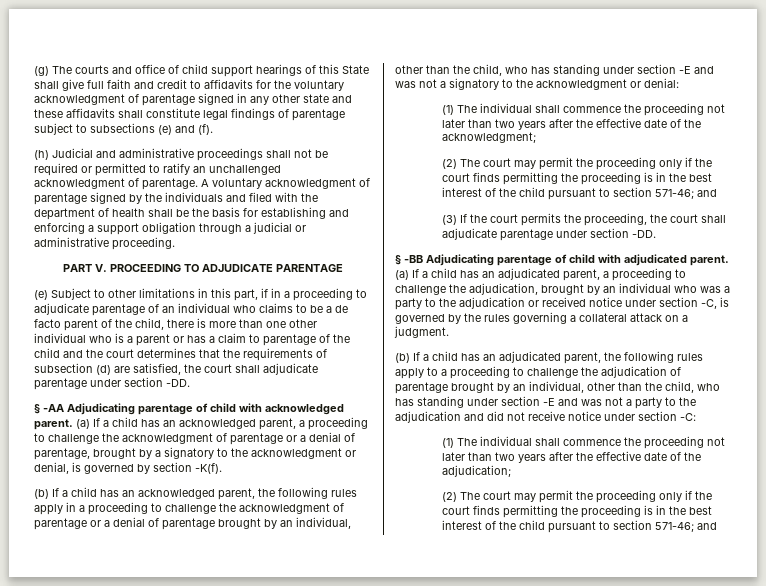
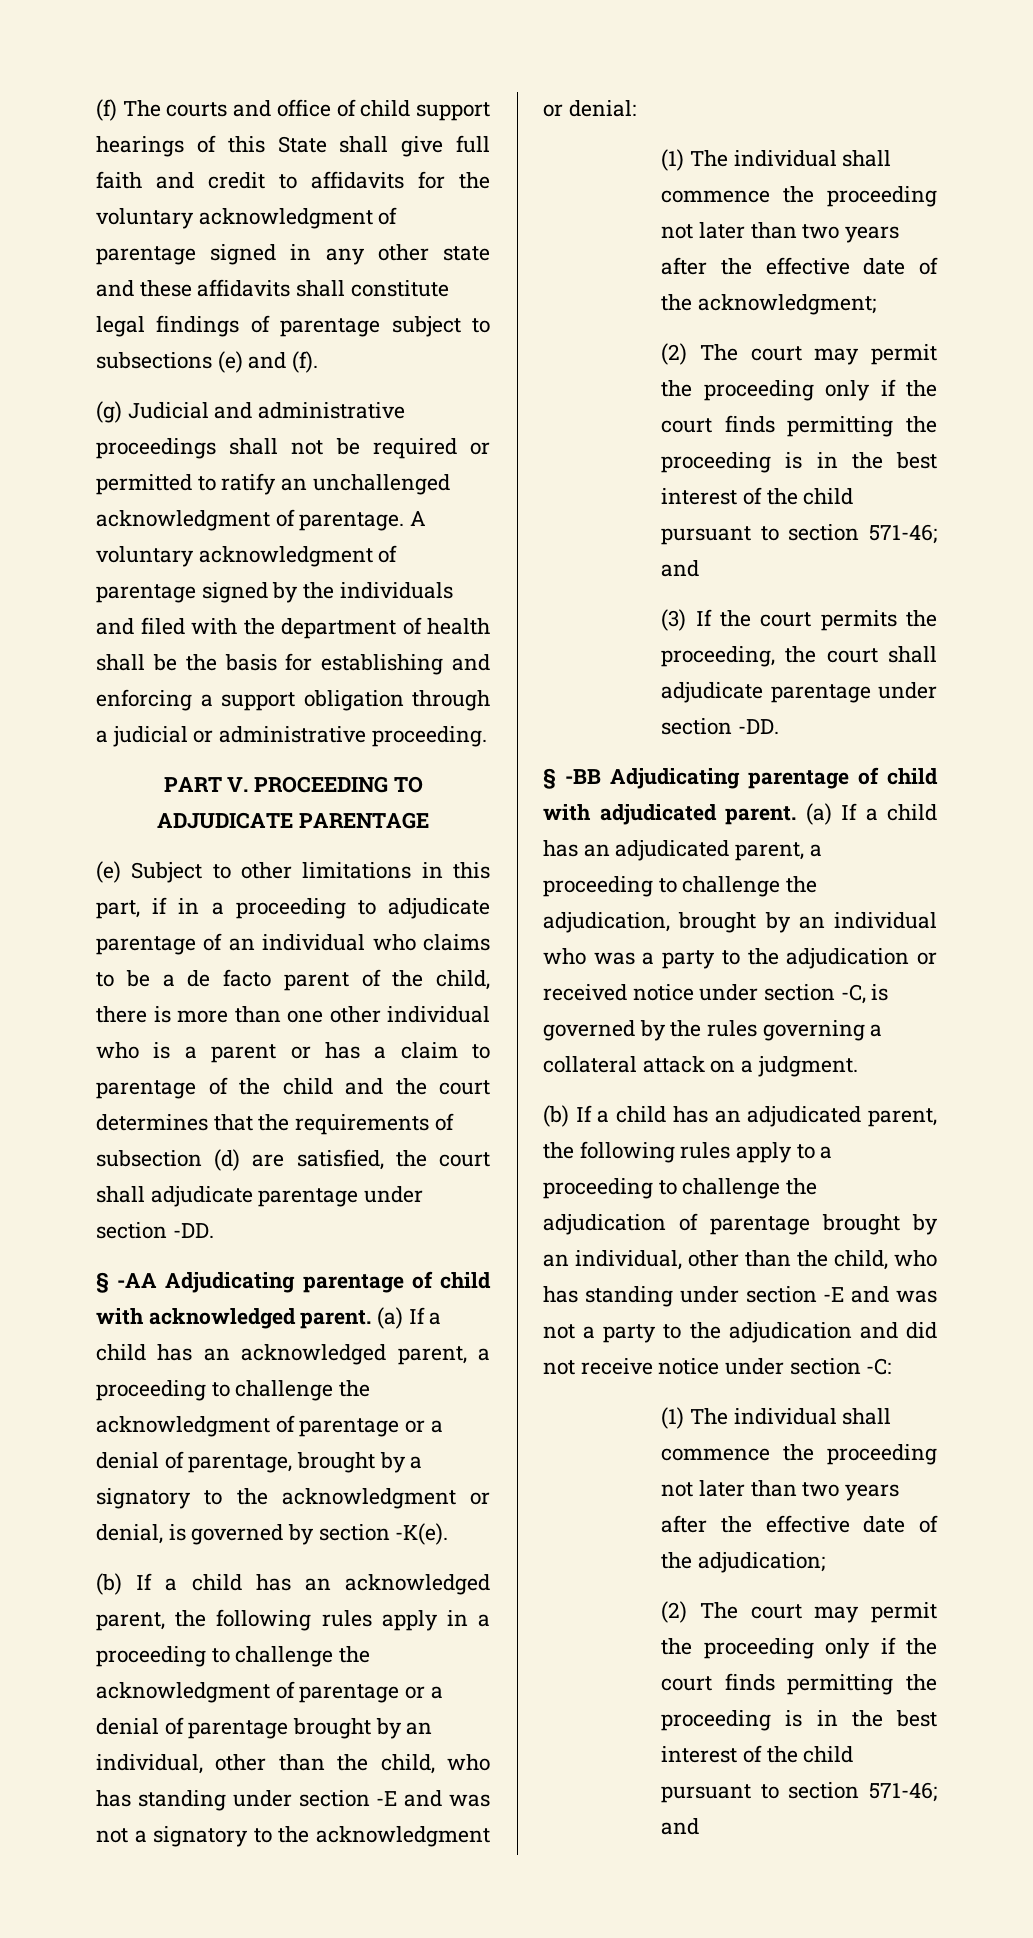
[34,66,49,76] (g) -> [96,99,117,121] (f)
[34,150,49,160] (h) -> [96,401,122,423] (g)
[195,463,222,474] -K(f). -> [395,1523,449,1545] -K(e).

